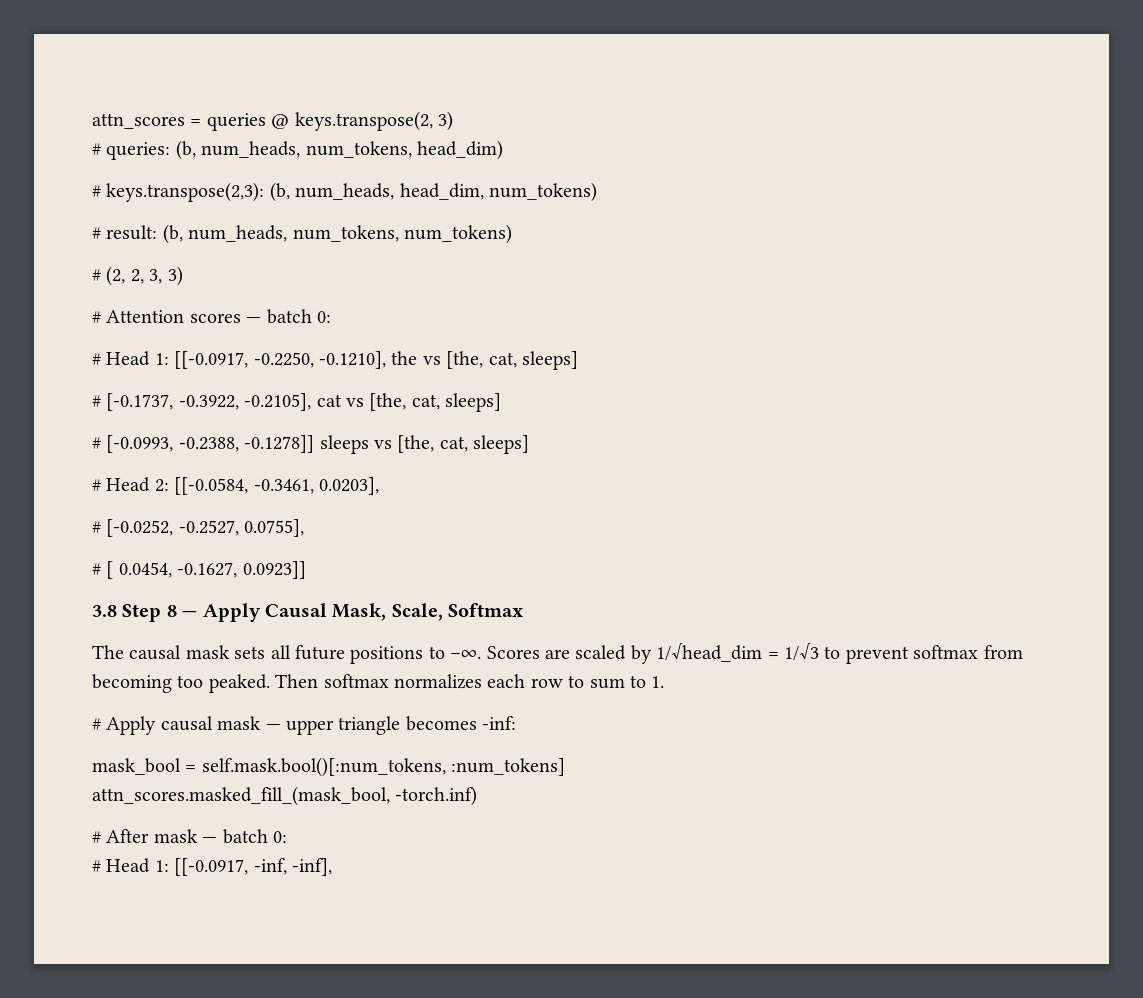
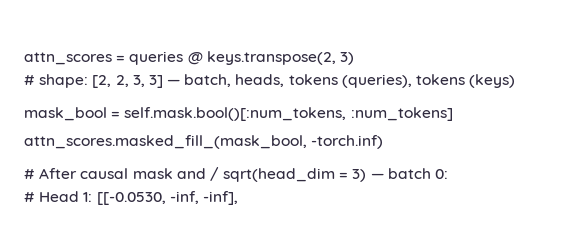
[106,140,503,160] [92,182,597,202] [92,224,512,244] [92,266,183,286] [92,309,331,324] [92,351,578,370] [92,393,502,412] [92,435,530,454] [92,477,379,495] [92,519,305,537] [92,561,306,579] [92,603,525,622] [92,643,1023,664] [92,674,665,693] [92,716,517,735] queries: (b, num_heads, num_tokens, head_dim) // # keys.transpose(2,3): (b, num_heads, head_dim, num_tokens) // # result: (b, num_heads, num_tokens, num_tokens) // # (2, 2, 3, 3) // # Attention scores — batch 0: // # Head 1: [[-0.0917, -0.2250, -0.1210], the vs [the, cat, sleeps] // # [-0.1737, -0.3922, -0.2105], cat vs [the, cat, sleeps] // # [-0.0993, -0.2388, -0.1278]] sleeps vs [the, cat, sleeps] // # Head 2: [[-0.0584, -0.3461, 0.0203], // # [-0.0252, -0.2527, 0.0755], // # [ 0.0454, -0.1627, 0.0923]] // 3.8 Step 8 — Apply Causal Mask, Scale, Softmax // The causal mask sets all future positions to −∞. Scores are scaled by 1/√head_dim = 1/√3 to prevent softmax from becoming too peaked. Then softmax normalizes each row to sum to 1. // # Apply causal mask — upper triangle becomes -inf: -> [39,74,516,88] shape: [2, 2, 3, 3] — batch, heads, tokens (queries), tokens (keys)
[153,829,287,844] [92,858,249,876] mask — batch 0: // # Head 1: [[-0.0917, -> [80,167,449,182] [24,191,166,205] causal mask and / sqrt(head_dim = 3) — batch 0: // # Head 1: [[-0.0530,

